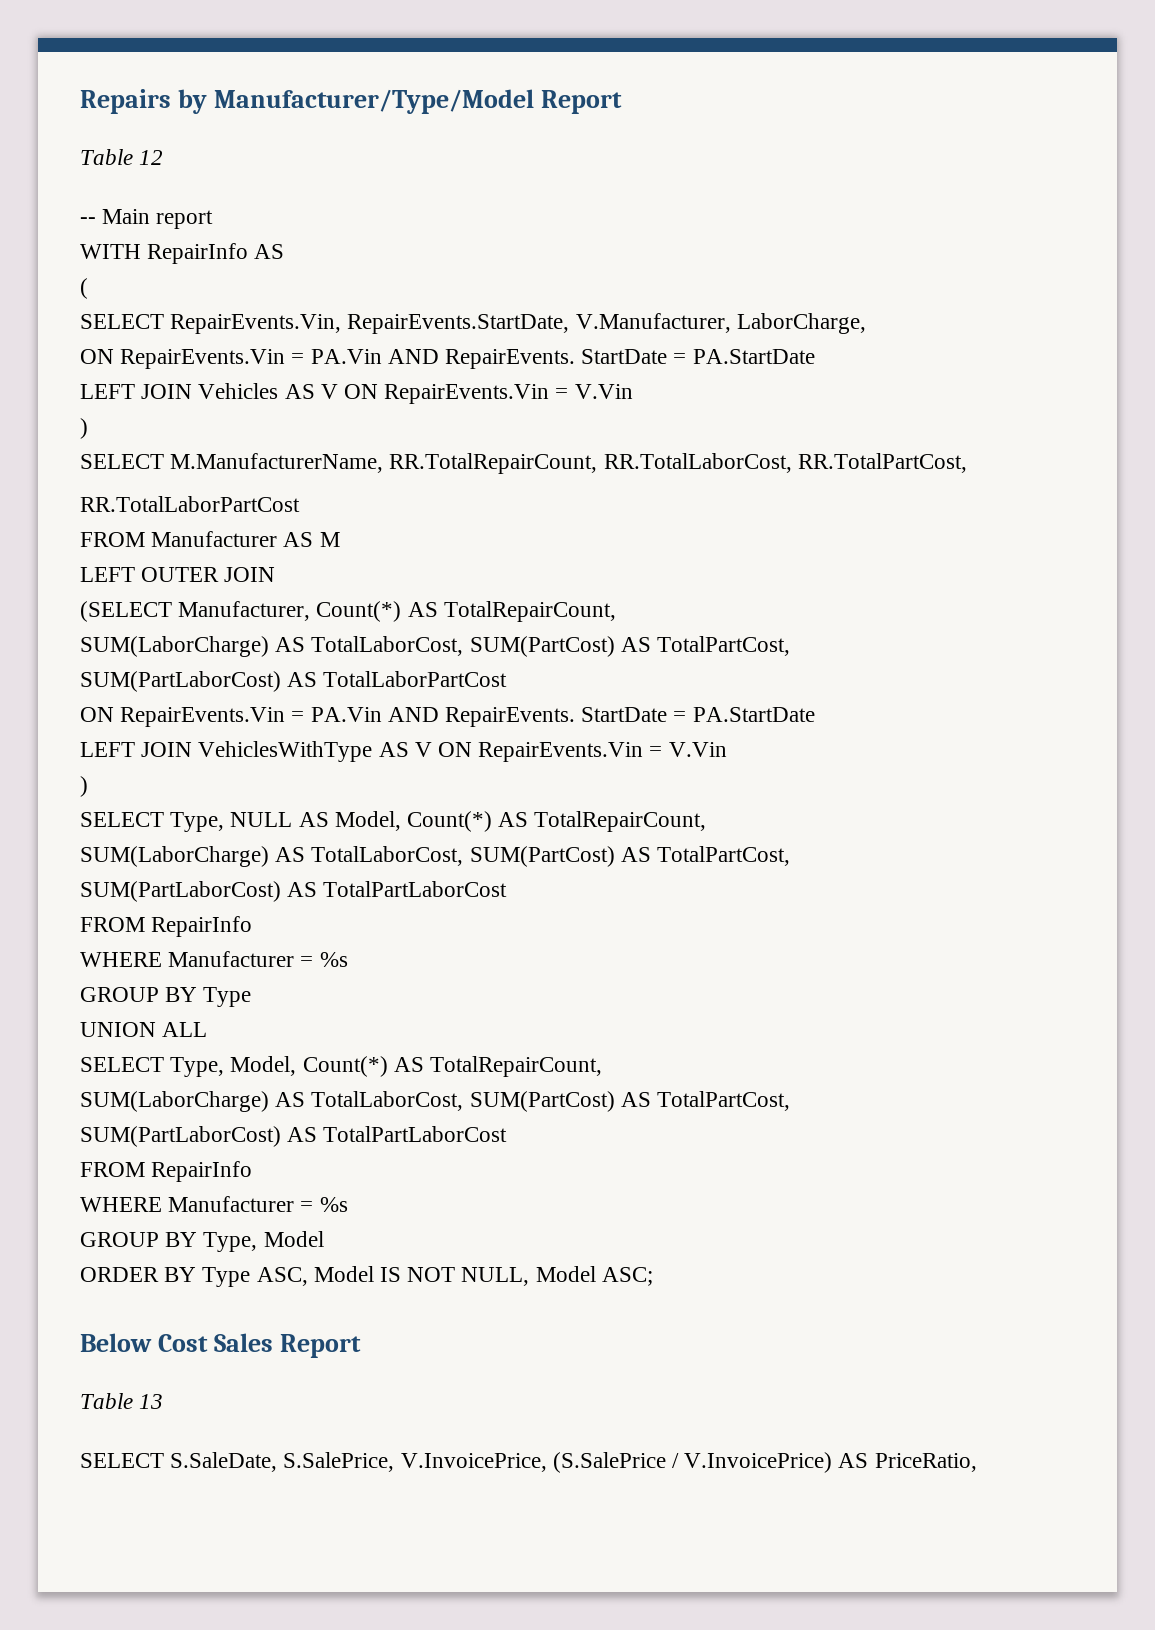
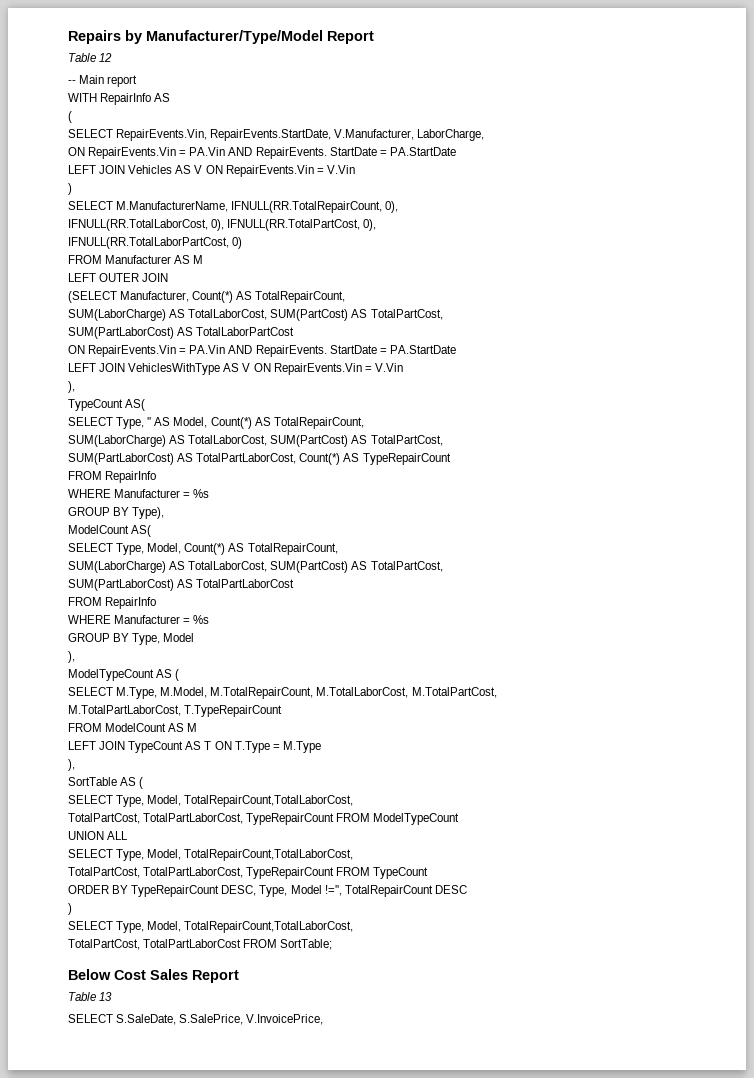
[389,453,967,474] [80,496,300,512] RR.TotalRepairCount, RR.TotalLaborCost, RR.TotalPartCost, // RR.TotalLaborPartCost -> [231,201,399,213] [68,219,377,231] [68,237,243,249] IFNULL(RR.TotalRepairCount, 0), // IFNULL(RR.TotalLaborCost, 0), IFNULL(RR.TotalPartCost, 0), // IFNULL(RR.TotalLaborPartCost, 0)
[80,776,88,797] [80,812,293,832] ) // SELECT Type, NULL -> [68,381,75,393] [68,399,146,411] [68,417,152,429] ), // TypeCount AS( // SELECT Type, ''
[323,881,508,897] [80,916,253,937] [80,951,348,967] [80,987,252,1007] [80,1022,208,1037] TotalPartLaborCost // FROM RepairInfo // WHERE Manufacturer = %s // GROUP BY Type // UNION ALL -> [196,453,451,465] [68,471,157,483] [68,489,210,498] [68,507,165,519] [68,525,152,537] TotalPartLaborCost, Count(*) AS TypeRepairCount // FROM RepairInfo // WHERE Manufacturer = %s // GROUP BY Type), // ModelCount AS(
[80,1266,653,1287] ORDER BY Type ASC, Model IS NOT NULL, Model ASC; -> [68,651,75,663] [68,669,180,681] [68,687,497,699] [68,705,283,717] [68,723,198,732] [68,741,321,753] [68,759,75,771] [68,777,144,789] [68,795,354,807] [68,813,460,825] [68,831,129,840] [68,849,354,861] [68,867,429,879] [68,885,467,897] [68,903,72,915] [68,921,354,933] [68,939,333,950] ), // ModelTypeCount AS ( // SELECT M.Type, M.Model, M.TotalRepairCount, M.TotalLaborCost, M.TotalPartCost, // M.TotalPartLaborCost, T.TypeRepairCount // FROM ModelCount AS M // LEFT JOIN TypeCount AS T ON T.Type = M.Type // ), // SortTable AS ( // SELECT Type, Model, TotalRepairCount,TotalLaborCost, // TotalPartCost, TotalPartLaborCost, TypeRepairCount FROM ModelTypeCount // UNION ALL // SELECT Type, Model, TotalRepairCount,TotalLaborCost, // TotalPartCost, TotalPartLaborCost, TypeRepairCount FROM TypeCount // ORDER BY TypeRepairCount DESC, Type, Model !='', TotalRepairCount DESC // ) // SELECT Type, Model, TotalRepairCount,TotalLaborCost, // TotalPartCost, TotalPartLaborCost FROM SortTable;
[552,1452,977,1473] (S.SalePrice / V.InvoicePrice) AS PriceRatio, -> (324, 1019) none

